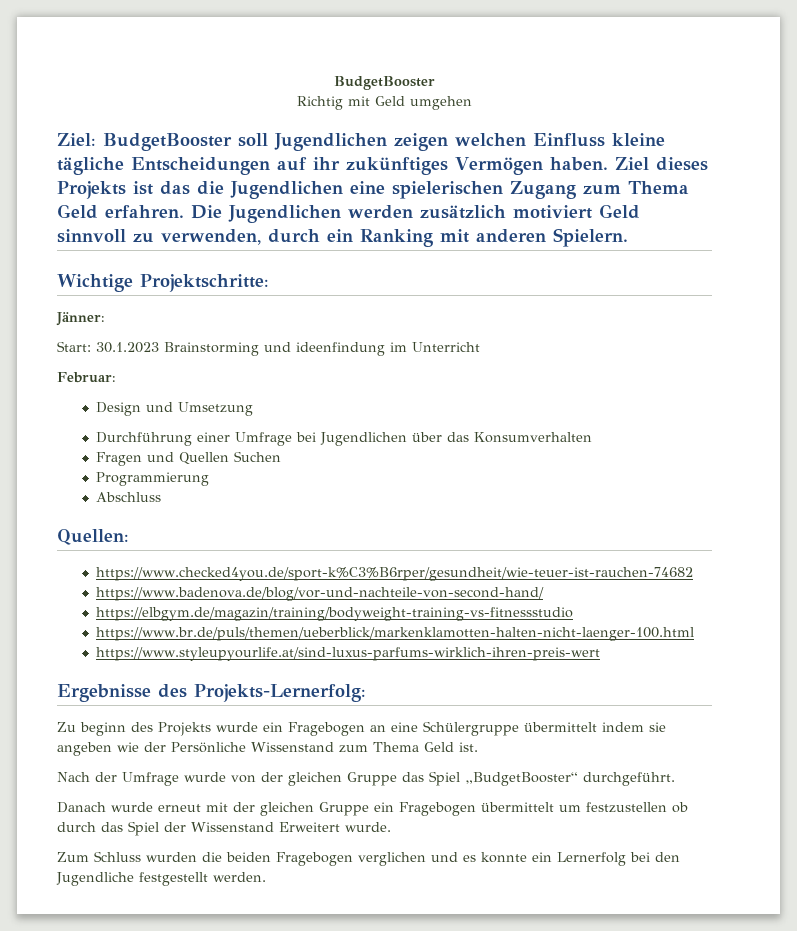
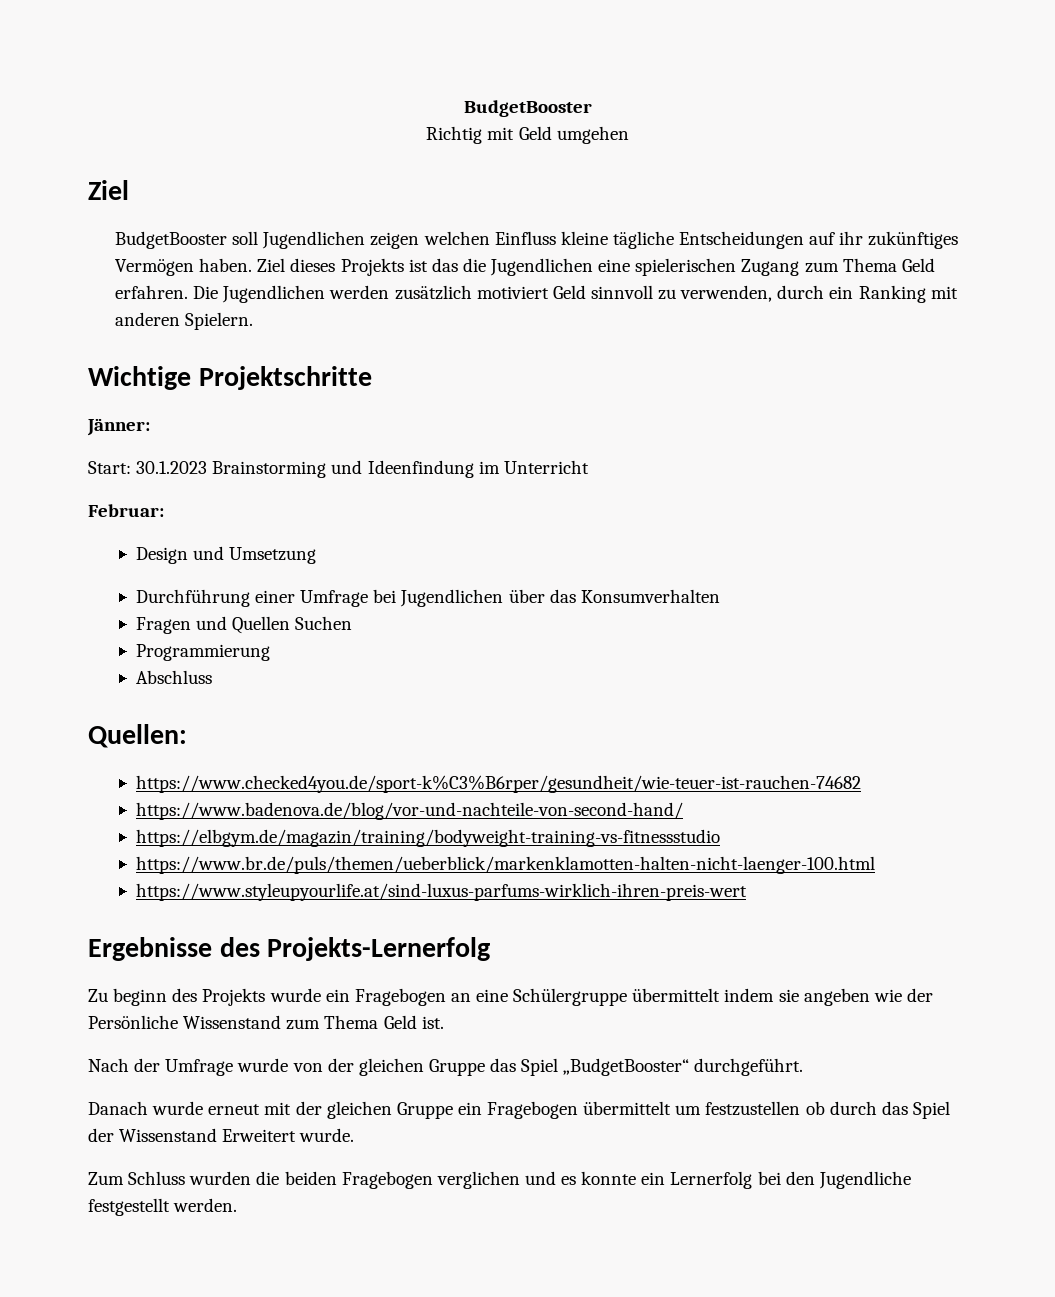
[57,133,96,146] Ziel: -> [88,180,129,200] Ziel //
[140,274,269,292] Projektschritte: -> [198,366,372,390] Projektschritte
[296,342,385,356] ideenfindung -> [367,460,474,478] Ideenfindung
[194,684,366,702] Projekts-Lernerfolg: -> [267,937,491,961] Projekts-Lernerfolg

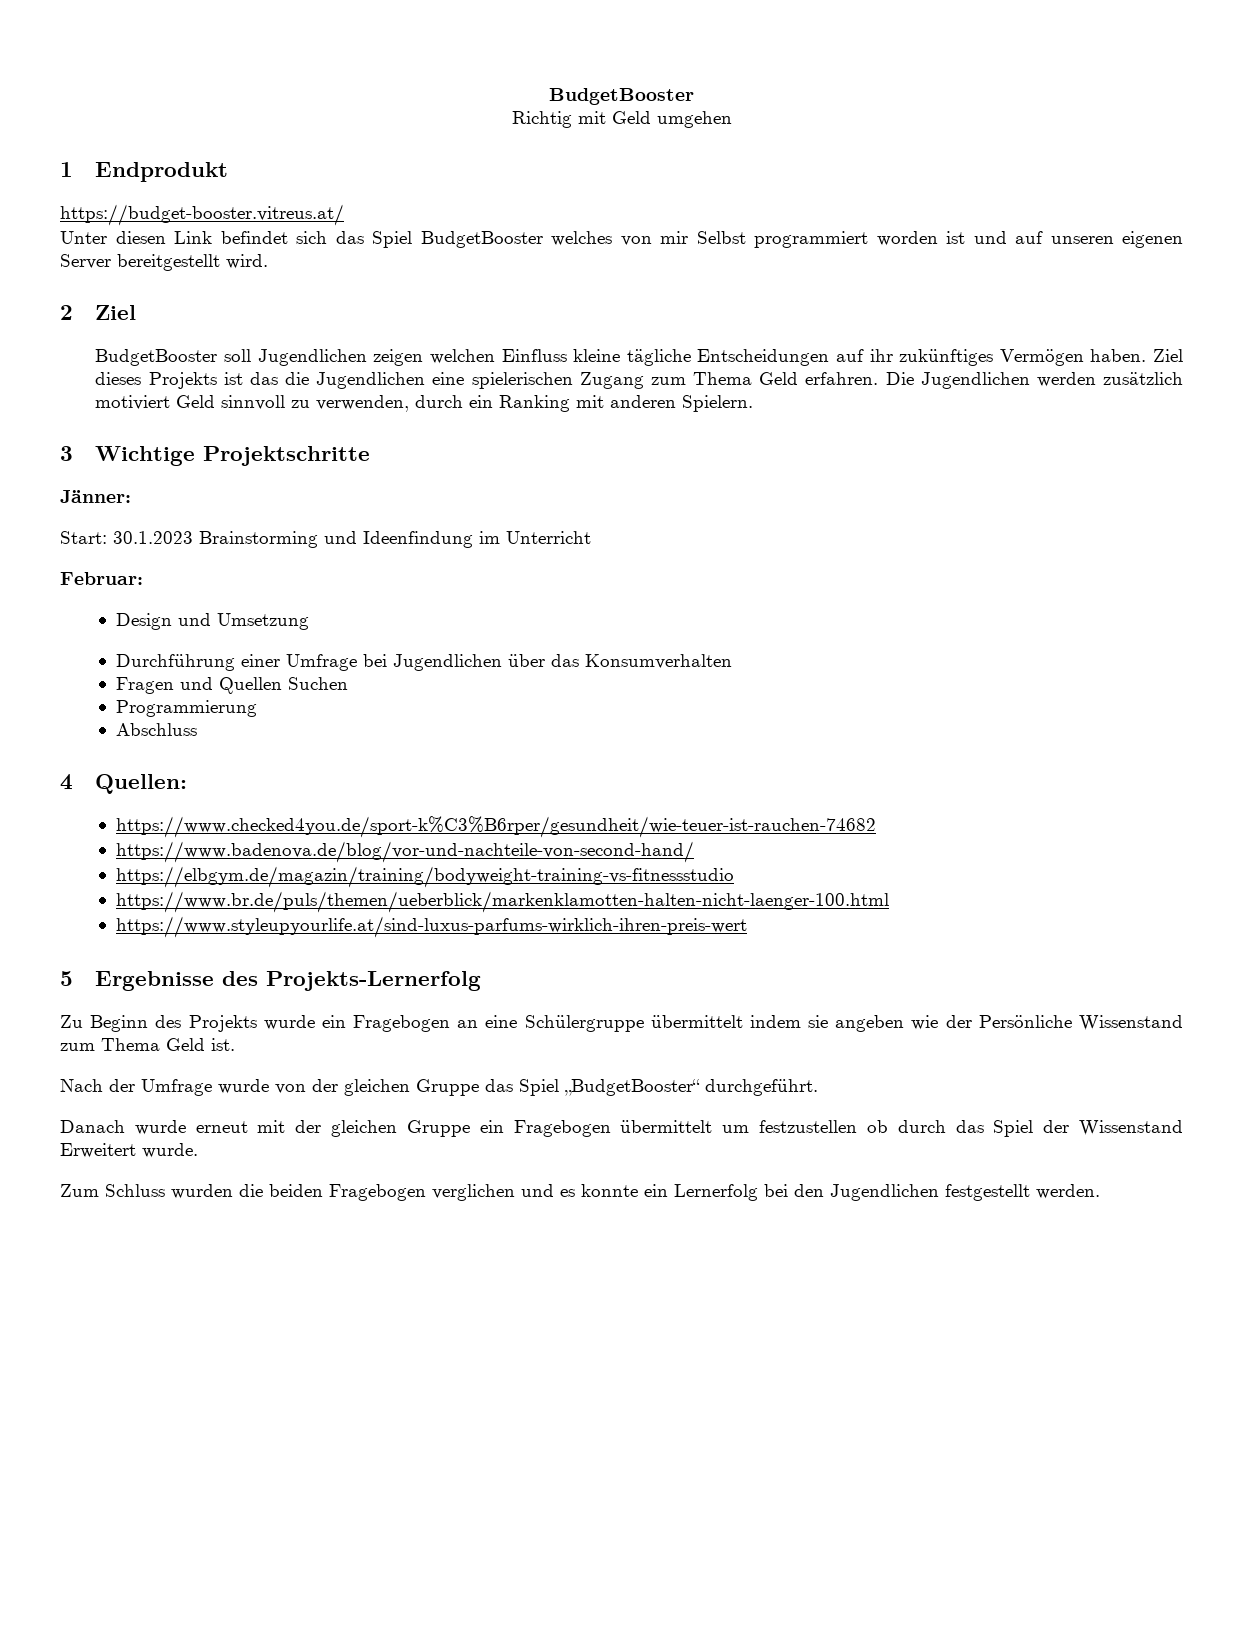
(629, 135) none -> [60,162,229,182] [60,204,344,226] [60,231,1183,248] [60,254,268,271] [60,305,73,320] 1 Endprodukt // https://budget-booster.vitreus.at/ // Unter diesen Link befindet sich das Spiel BudgetBooster welches von mir Selbst programmiert worden ist und auf unseren eigenen Server bereitgestellt wird. // 2
(254, 321) none -> [60,446,73,461] 3
(212, 677) none -> [60,774,73,790] 4
(747, 892) none -> [60,971,73,986] 5
[113,988,168,1006] beginn -> [90,1015,149,1032] Beginn
[818,1171,911,1189] Jugendliche -> [830,1184,939,1201] Jugendlichen

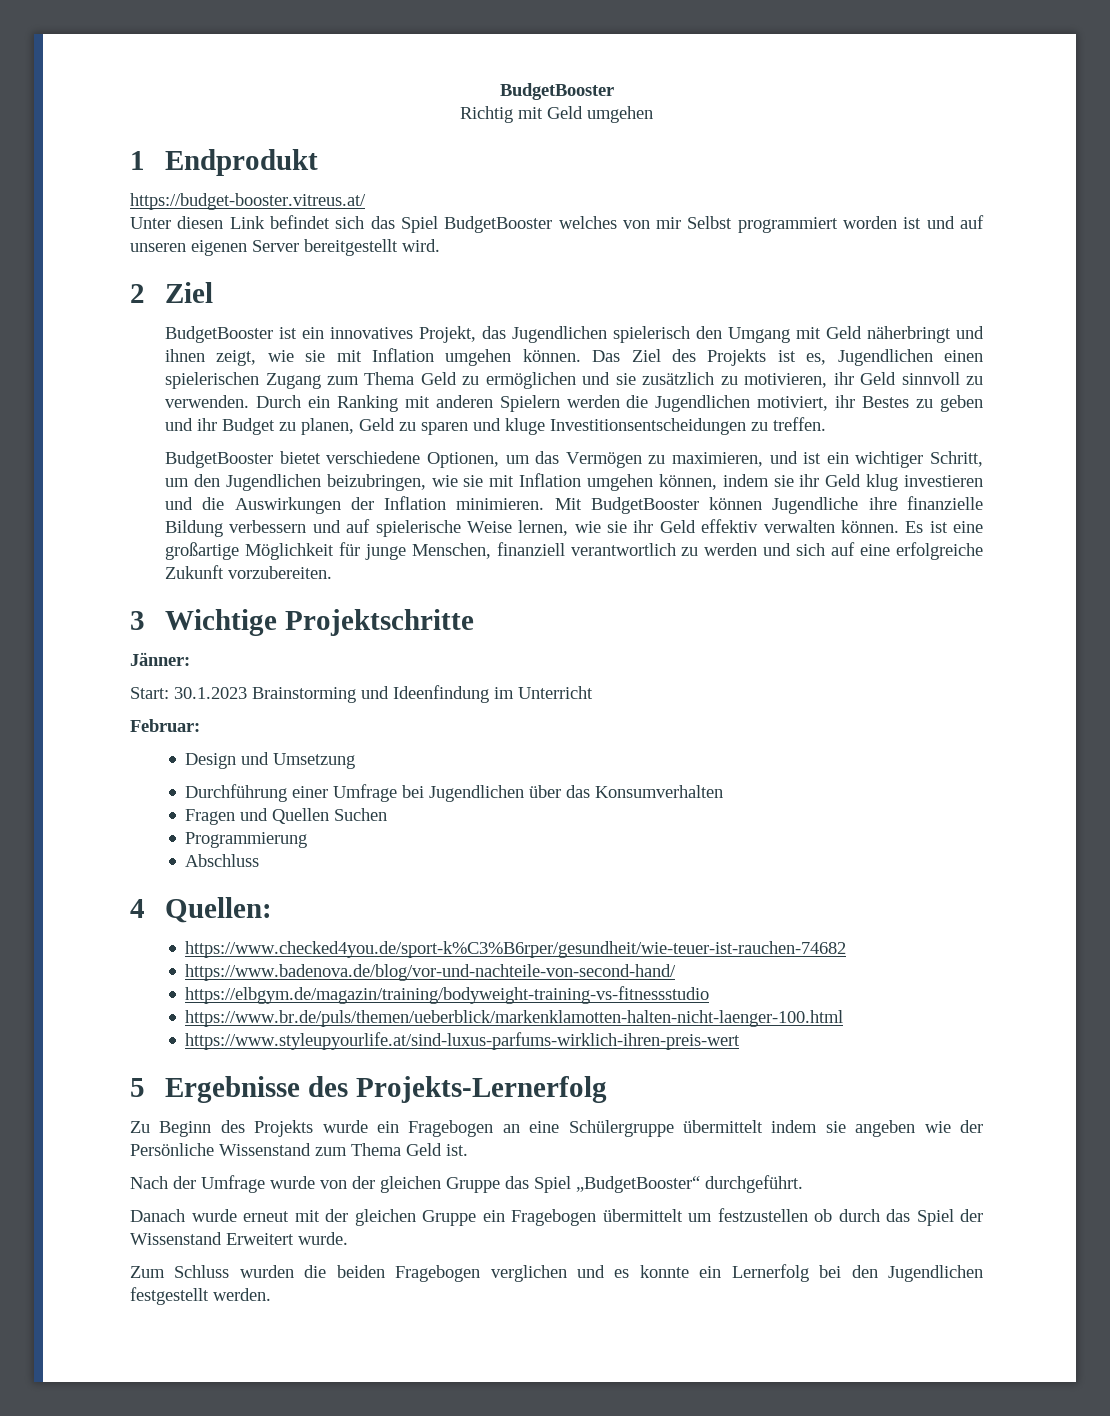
[224,349,1183,366] [95,372,465,389] soll Jugendlichen zeigen welchen Einfluss kleine tägliche Entscheidungen auf ihr zukünftiges Vermögen haben. Ziel dieses Projekts ist das die Jugendlichen eine -> [279,326,985,343] [165,348,984,366] ist ein innovatives Projekt, das Jugendlichen spielerisch den Umgang mit Geld näherbringt und ihnen zeigt, wie sie mit Inflation umgehen können. Das Ziel des Projekts ist es, Jugendlichen einen
[805,372,1184,389] [95,395,171,410] erfahren. Die Jugendlichen werden zusätzlich motiviert -> [462,372,854,389] zu ermöglichen und sie zusätzlich zu motivieren, ihr
[316,395,464,412] verwenden, durch -> [165,395,301,408] verwenden. Durch
[682,395,754,412] Spielern. -> [499,395,983,412] [165,417,827,435] [165,451,984,468] [165,473,984,491] [165,496,983,514] [165,519,984,537] [165,542,984,560] [165,565,333,579] Spielern werden die Jugendlichen motiviert, ihr Bestes zu geben und ihr Budget zu planen, Geld zu sparen und kluge Investitionsentscheidungen zu treffen. // BudgetBooster bietet verschiedene Optionen, um das Vermögen zu maximieren, und ist ein wichtiger Schritt, um den Jugendlichen beizubringen, wie sie mit Inflation umgehen können, indem sie ihr Geld klug investieren und die Auswirkungen der Inflation minimieren. Mit BudgetBooster können Jugendliche ihre finanzielle Bildung verbessern und auf spielerische Weise lernen, wie sie ihr Geld effektiv verwalten können. Es ist eine großartige Möglichkeit für junge Menschen, finanziell verantwortlich zu werden und sich auf eine erfolgreiche Zukunft vorzubereiten.

